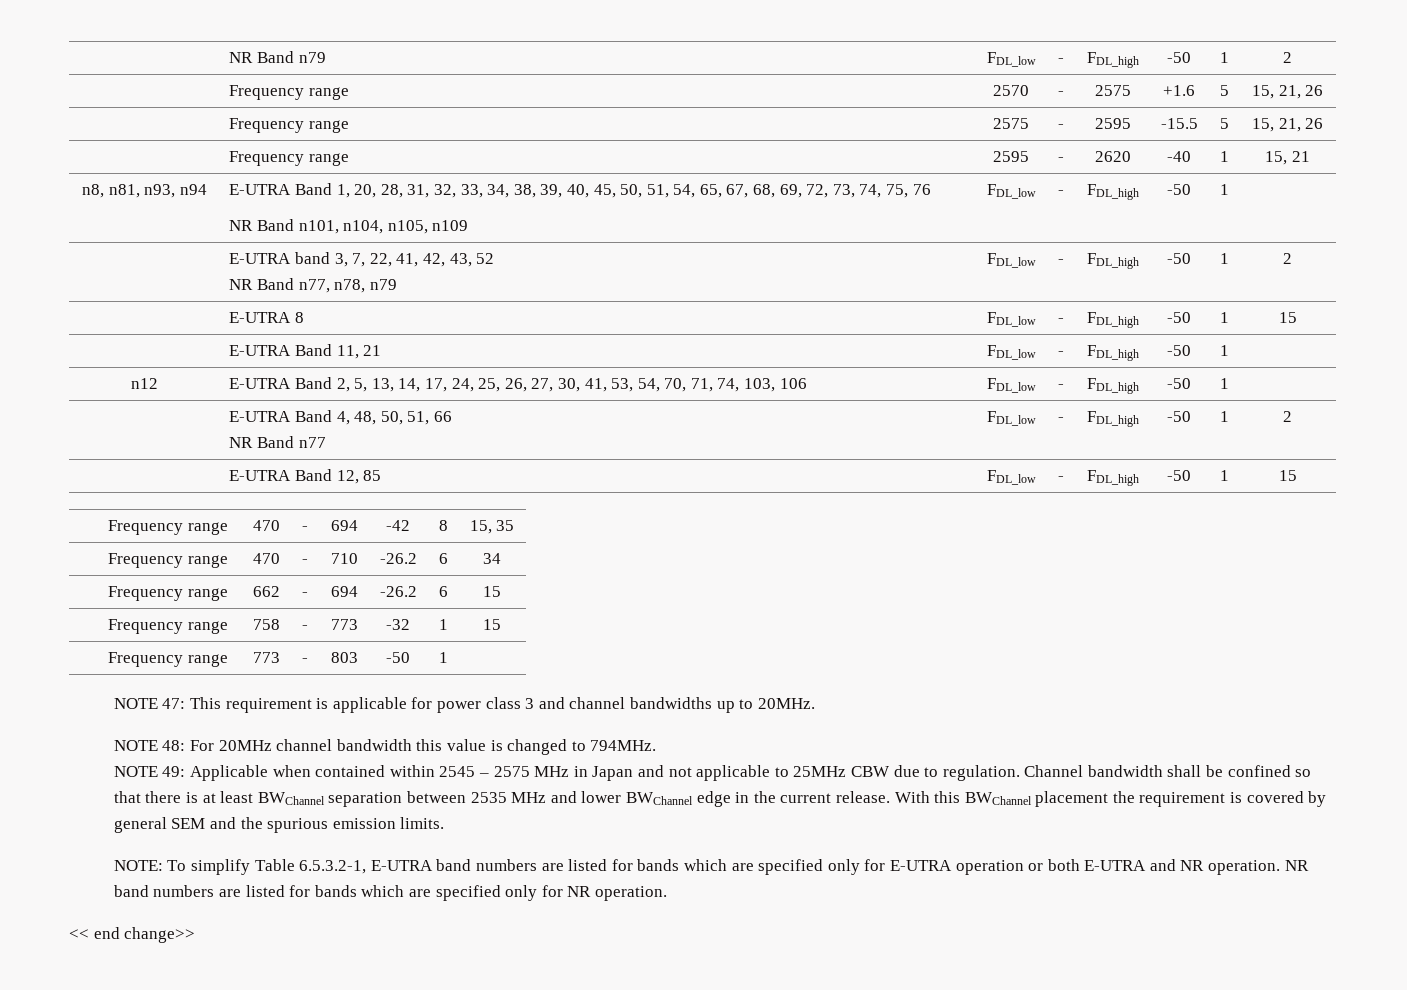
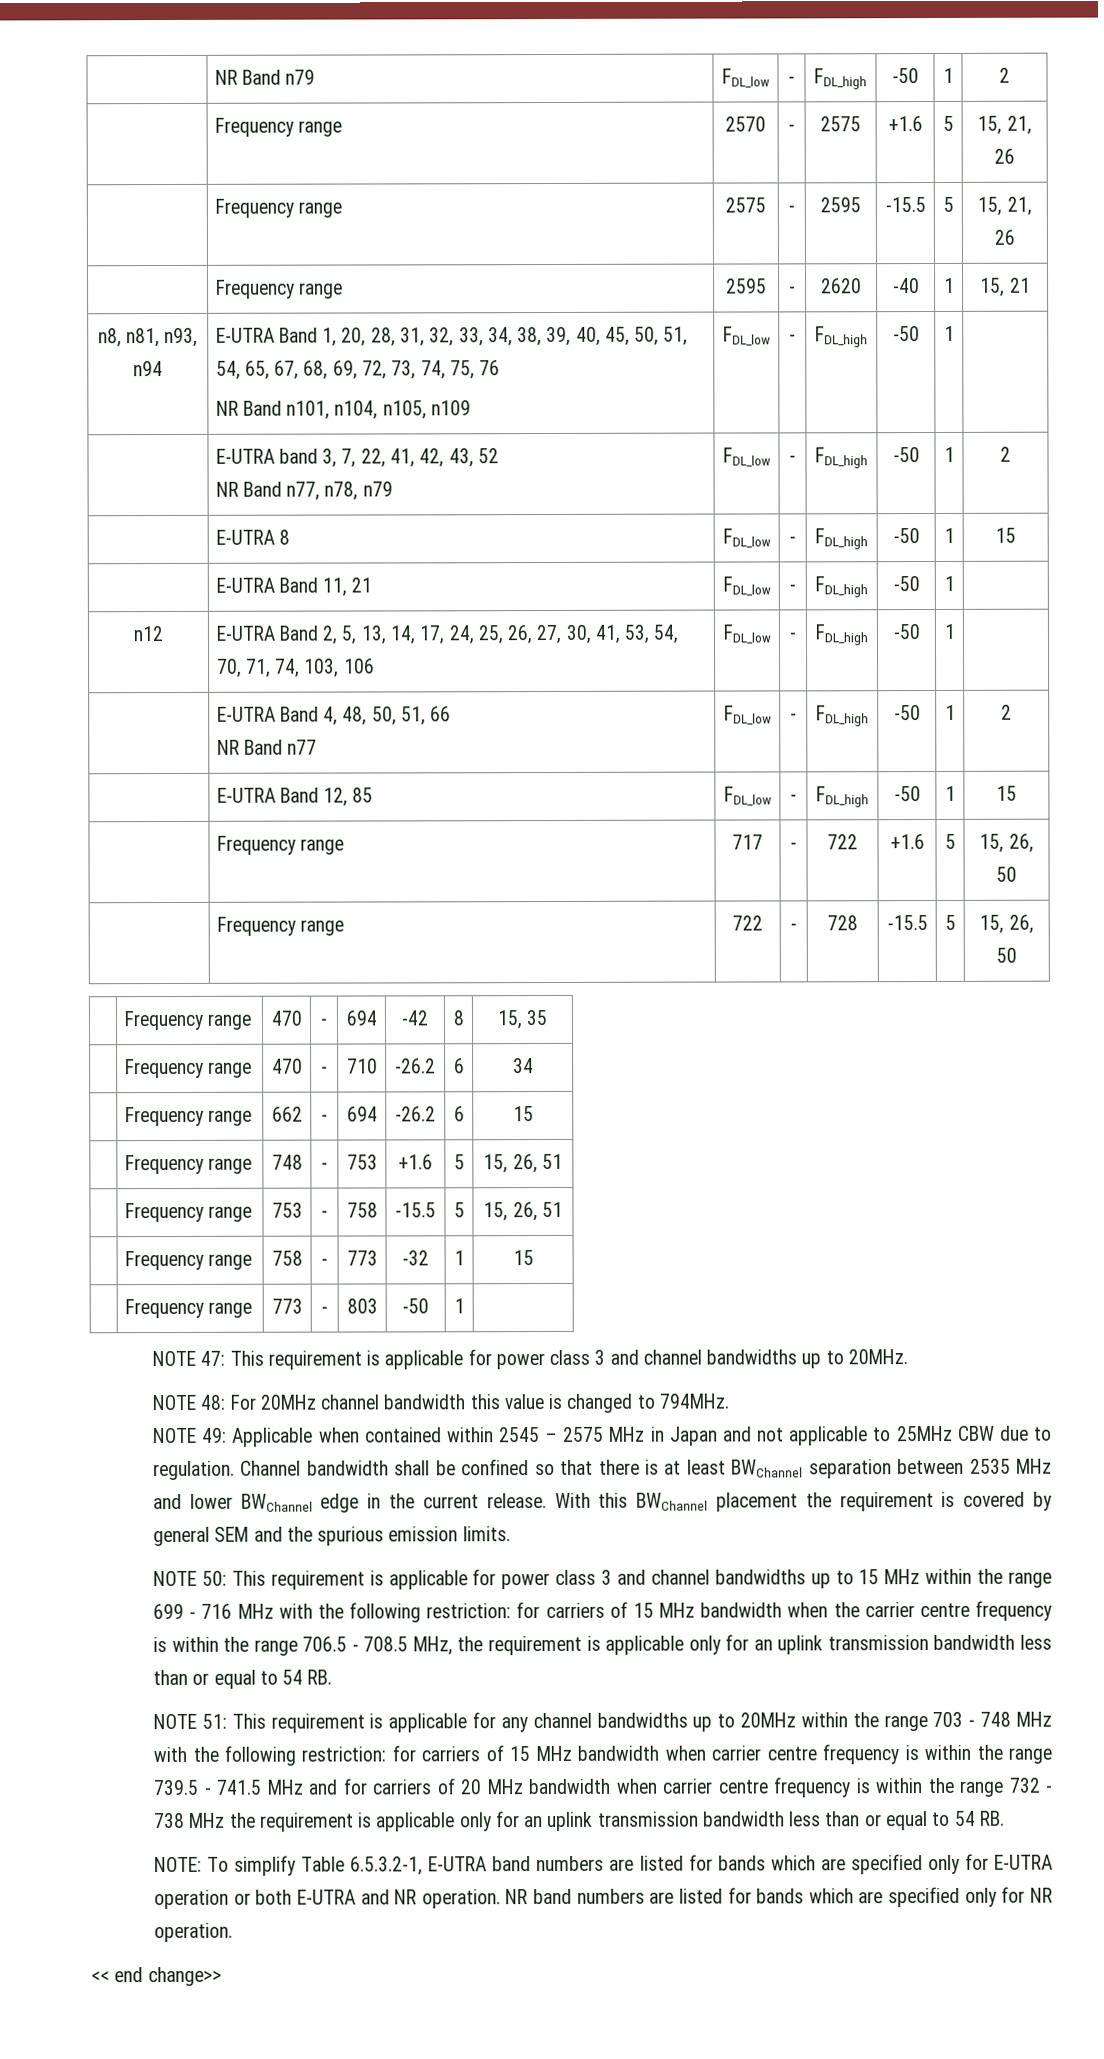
(1297, 475) none -> [216,835,344,855] [732,834,763,850] [790,842,797,850] [827,834,858,850] [889,834,925,850] [944,833,956,849] [979,833,1034,853] [996,866,1017,882] [216,916,344,936] [732,915,763,931] [790,923,797,931] [827,915,858,931] [886,915,928,931] [944,914,956,930] [979,914,1034,934] [996,947,1017,963] // | Frequency range | 717 | - | 722 | +1.6 | 5 | 15, 26, 50 // | Frequency range | 722 | - | 728 | -15.5 | 5 | 15, 26, 50
(501, 591) none -> [124,1154,252,1175] [271,1154,303,1170] [321,1162,328,1170] [346,1154,378,1170] [398,1154,433,1170] [453,1154,465,1170] [483,1153,563,1174] [124,1202,252,1223] [271,1202,303,1218] [321,1210,328,1218] [346,1202,378,1218] [395,1202,436,1218] [453,1202,465,1218] [483,1201,563,1222] // | Frequency range | 748 | - | 753 | +1.6 | 5 | 15, 26, 51 // | Frequency range | 753 | - | 758 | -15.5 | 5 | 15, 26, 51
(445, 823) none -> [153,1568,1053,1590] [153,1600,1052,1623] [153,1634,1053,1656] [153,1669,333,1689] [153,1711,1052,1733] [153,1744,1052,1766] [153,1777,1052,1798] [154,1810,1005,1832] // NOTE 50: This requirement is applicable for power class 3 and channel bandwidths up to 15 MHz within the range 699 - 716 MHz with the following restriction: for carriers of 15 MHz bandwidth when the carrier centre frequency is within the range 706.5 - 708.5 MHz, the requirement is applicable only for an uplink transmission bandwidth less than or equal to 54 RB. // NOTE 51: This requirement is applicable for any channel bandwidths up to 20MHz within the range 703 - 748 MHz with the following restriction: for carriers of 15 MHz bandwidth when carrier centre frequency is within the range 739.5 - 741.5 MHz and for carriers of 20 MHz bandwidth when carrier centre frequency is within the range 732 - 738 MHz the requirement is applicable only for an uplink transmission bandwidth less than or equal to 54 RB.

